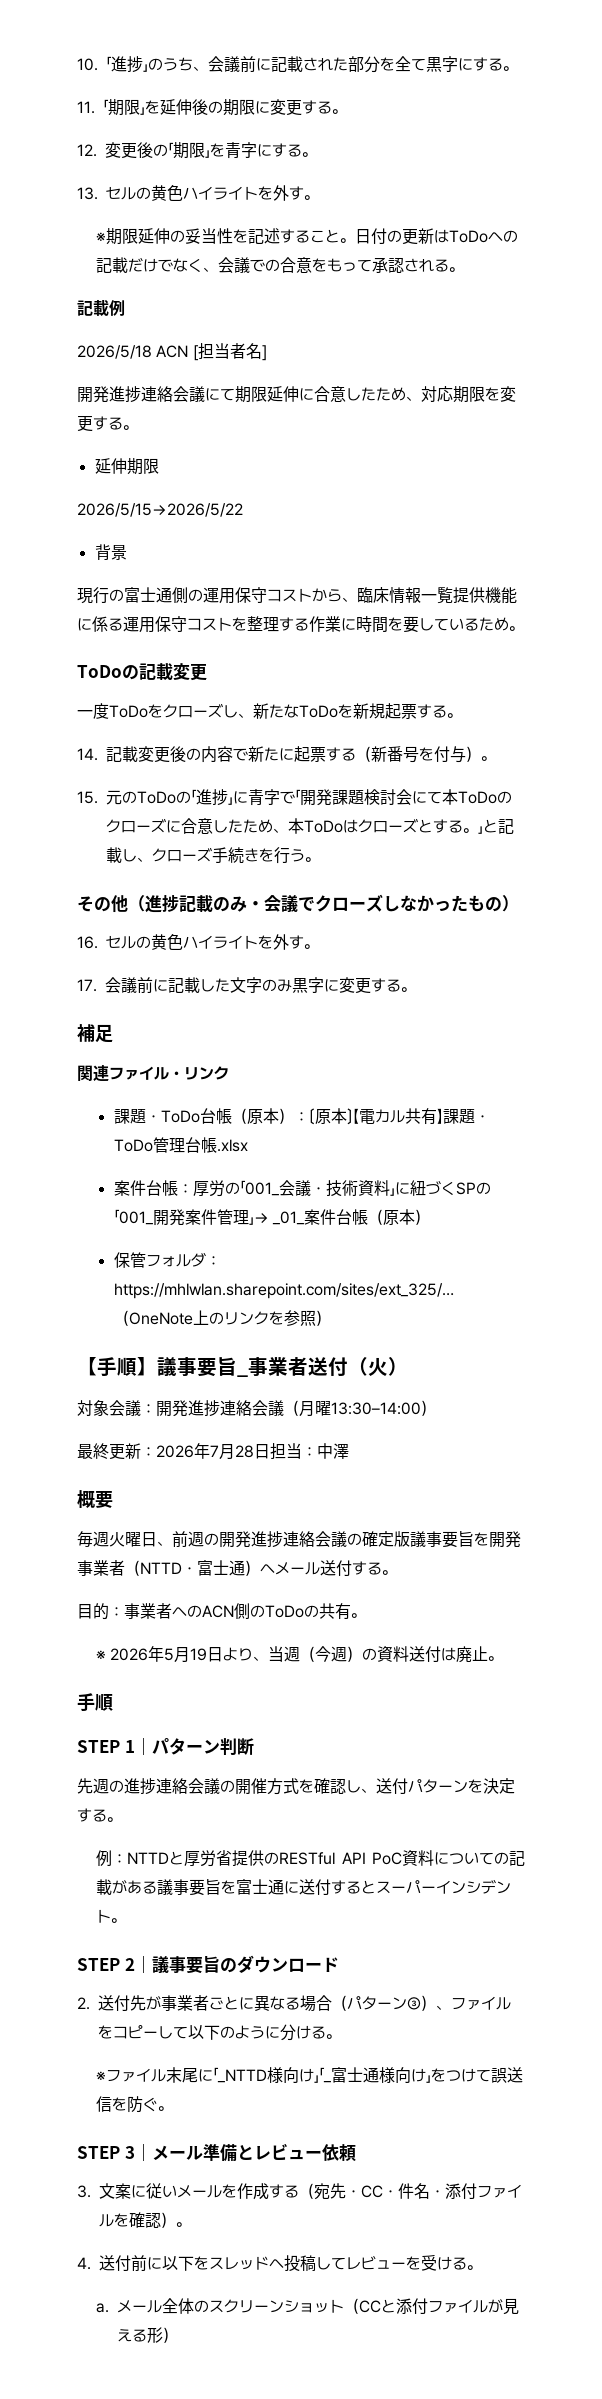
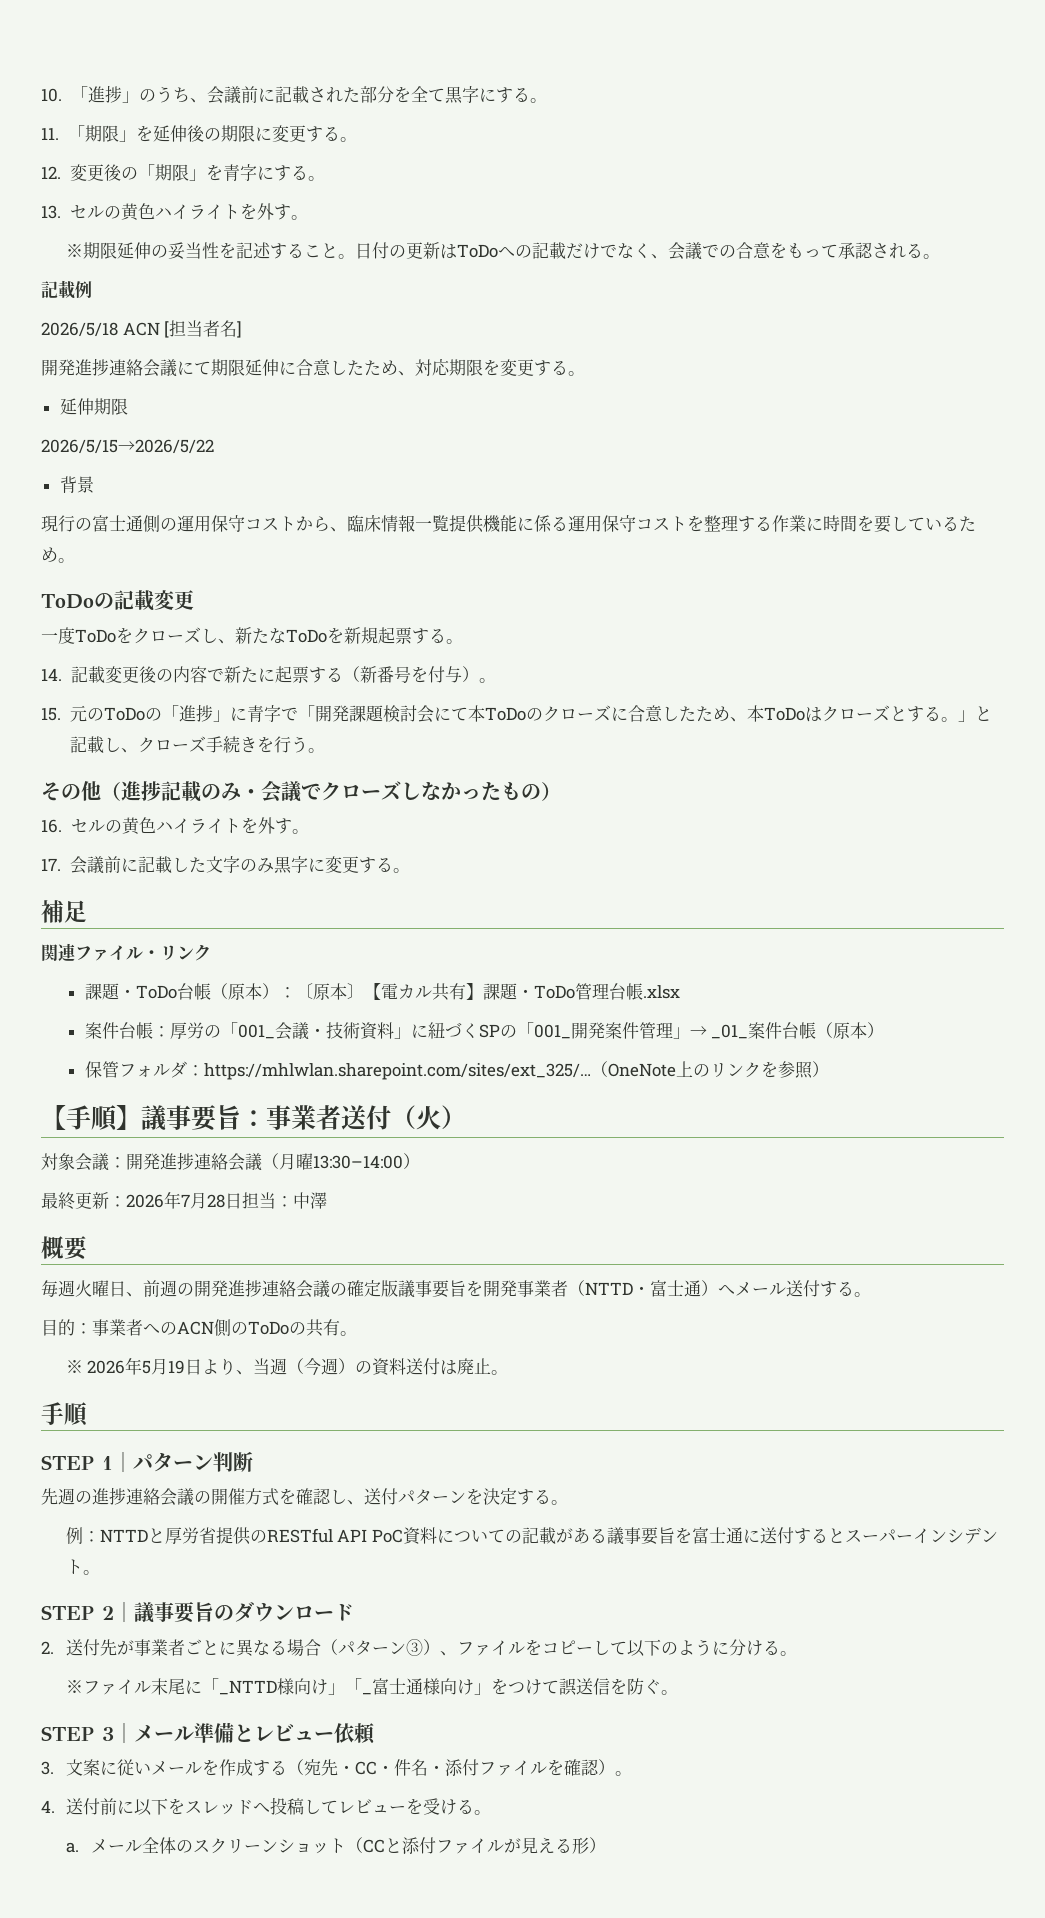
[237,1374,248,1377] _ -> [241,1110,266,1127] ：

